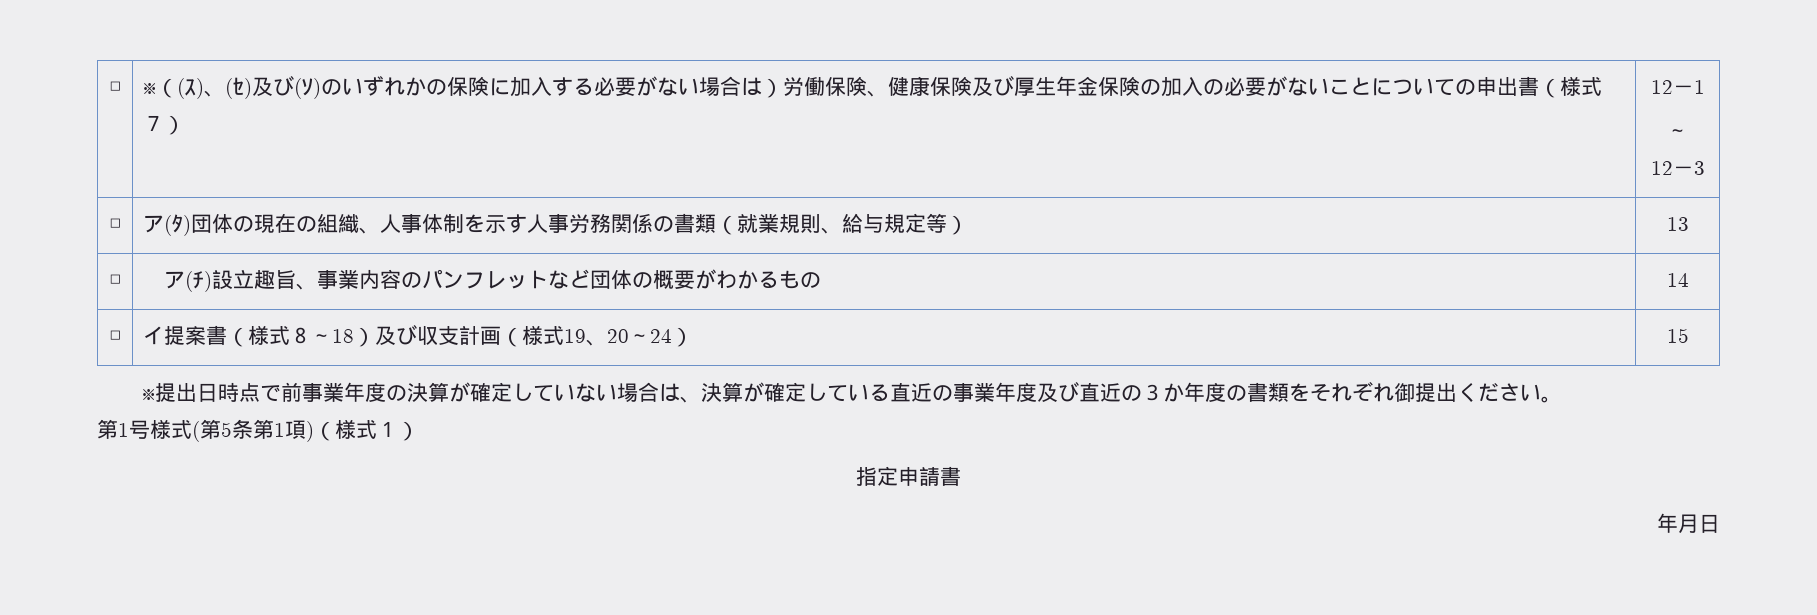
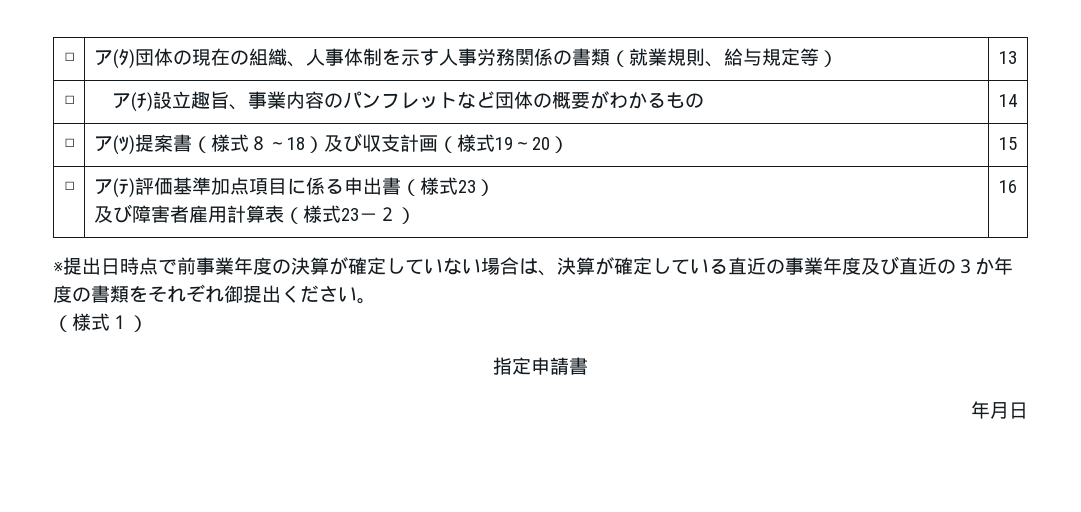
[108,81,122,94] [142,76,1602,99] [142,115,185,135] [1650,80,1705,94] [1667,129,1688,138] [1650,161,1705,175] [108,218,122,231] □ | ※（(ｽ)、(ｾ)及び(ｿ)のいずれかの保険に加入する必要がない場合は）労働保険、健康保険及び厚生年金保険の加入の必要がないことについての申出書（様式７） | 12－1 // ～ // 12－3 // □ -> [63,52,75,64] □
[142,326,164,345] イ -> [93,135,135,155] ア(ﾂ)
[585,329,672,346] 、20～24 -> [512,137,550,150] ～20
(1689, 335) none -> [63,181,75,193] [93,177,495,198] [93,204,416,224] [999,180,1017,193] // □ | ア(ﾃ)評価基準加点項目に係る申出書（様式23） // 及び障害者雇用計算表（様式23－２） | 16
[97,419,314,442] 第1号様式(第5条第1項) -> (376, 301) none

